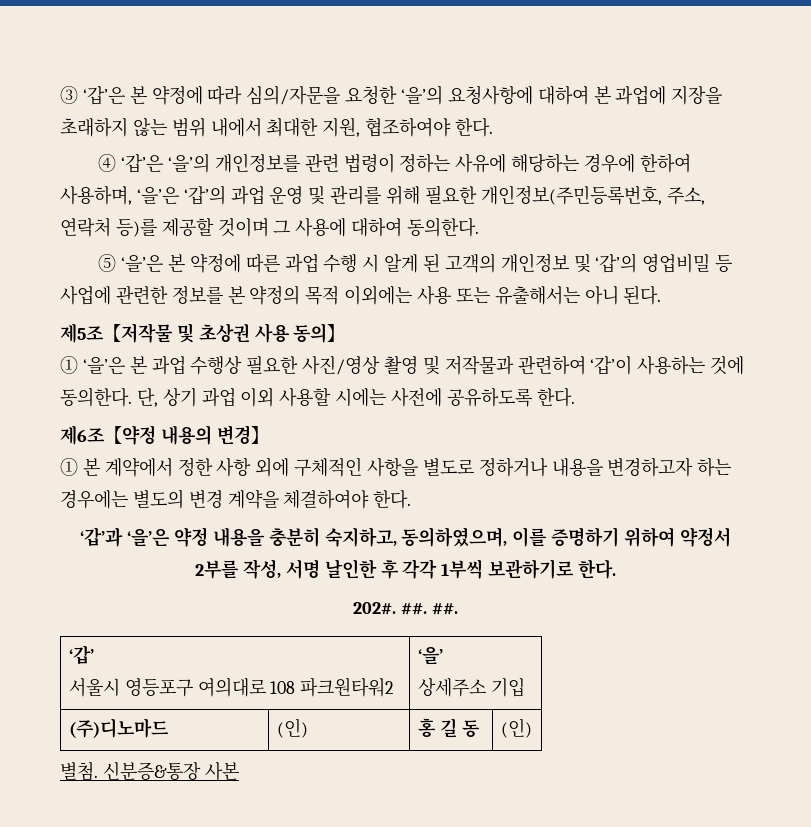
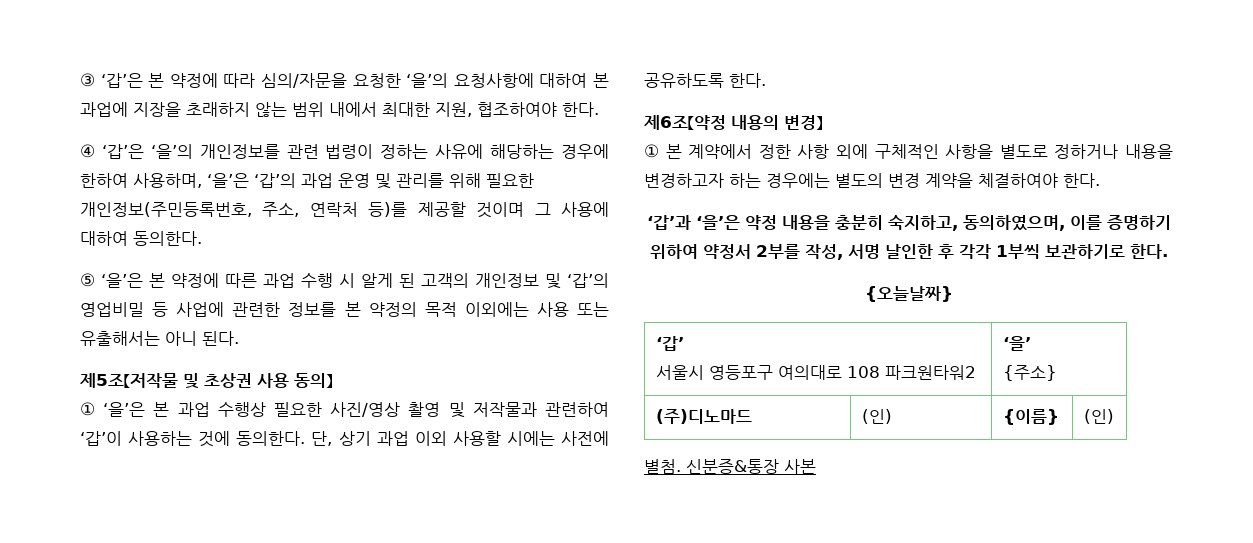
[353,602,458,615] 202#. ##. ##. -> [864,286,953,302] {오늘날짜}
[417,678,525,697] 상세주소 기입 -> [1002,365,1057,381] {주소}
[417,718,480,738] 홍 길 동 -> [1002,409,1059,425] {이름}

